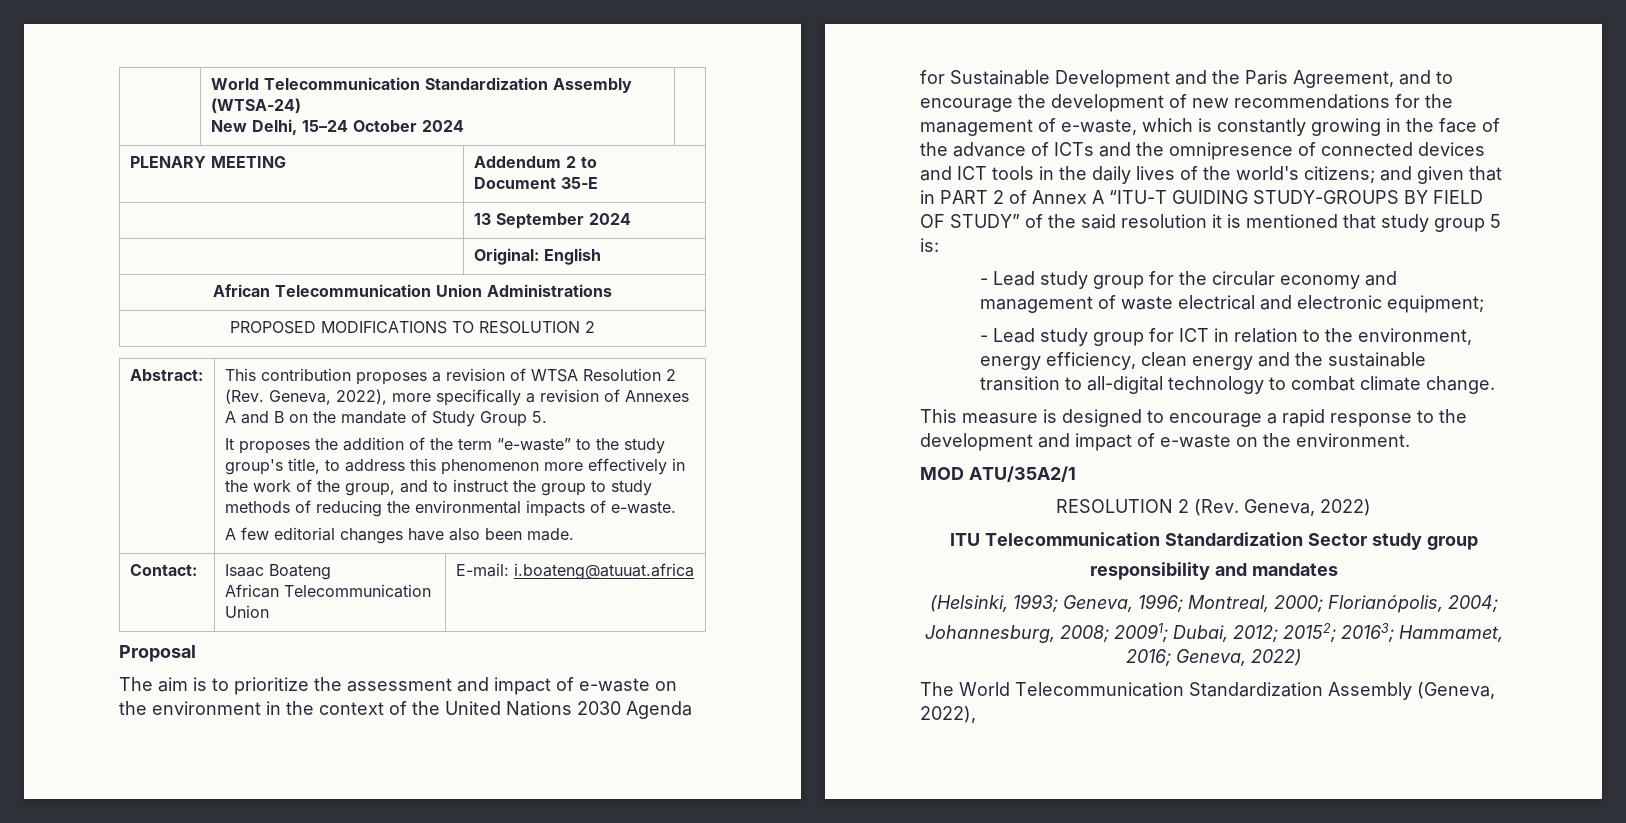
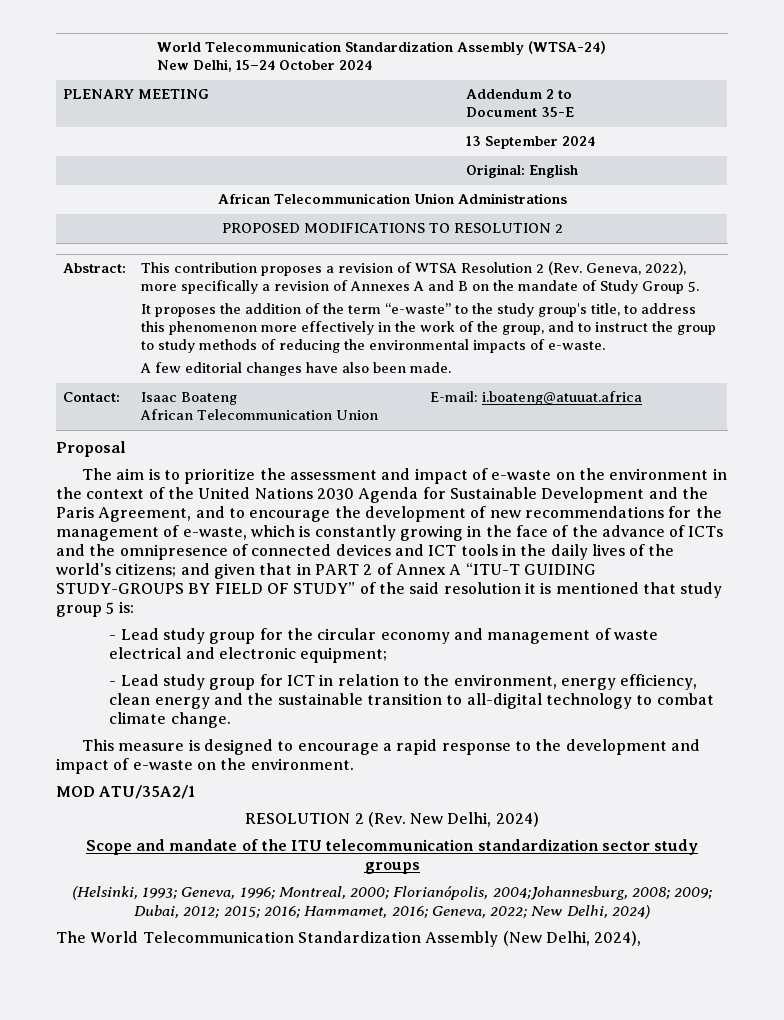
[1244,499,1371,516] [949,532,1478,550] [1089,562,1338,580] Geneva, 2022) // ITU Telecommunication Standardization Sector study group // responsibility and mandates -> [410,812,539,827] [85,839,699,855] [364,862,420,874] New Delhi, 2024) // Scope and mandate of the ITU telecommunication standardization sector study groups
[1447,595,1498,612] [924,623,1503,643] [1125,649,1302,666] 2004; // Johannesburg, 2008; 20091; Dubai, 2012; 20152; 20163; Hammamet, 2016; Geneva, 2022) -> [492,886,713,900] [133,905,651,919] 2004;Johannesburg, 2008; 2009; Dubai, 2012; 2015; 2016; Hammamet, 2016; Geneva, 2022; New Delhi, 2024)
[1417,682,1495,699] [920,706,976,723] (Geneva, 2022), -> [502,931,642,946] (New Delhi, 2024),

